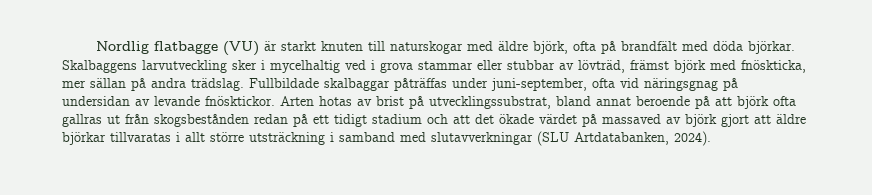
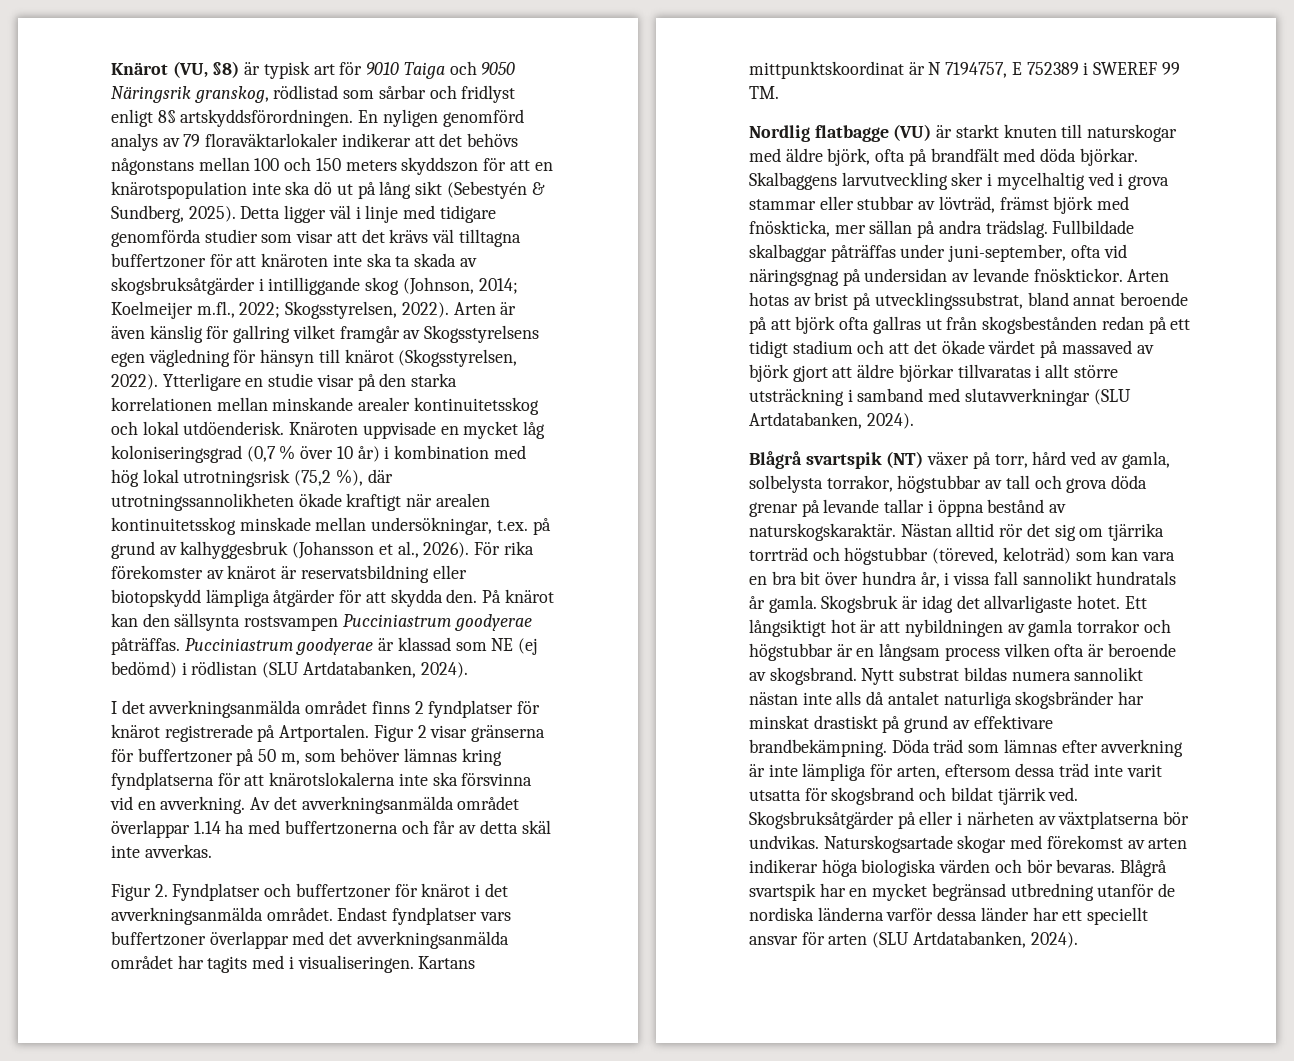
(96, 47) none -> [111,61,516,79] [111,85,516,103] [111,109,524,127] [111,133,519,151] [111,157,553,175] [111,181,545,199] [111,205,496,223] [111,229,521,247] [111,253,477,268] [111,277,518,295] [111,301,517,319] [111,325,540,343] [111,349,518,367] [111,373,458,391] [111,397,539,415] [111,421,546,439] [111,445,526,463] [111,469,393,487] [111,493,490,511] [111,517,551,535] [111,541,534,559] [111,565,467,583] [111,589,554,607] [111,613,532,631] [111,637,539,655] [111,661,468,678] [111,700,541,718] [111,724,546,742] [111,748,502,766] [111,772,533,790] [110,796,520,814] [111,820,551,838] [111,844,212,858] [111,883,508,901] [111,907,511,925] [111,931,509,949] [111,955,476,973] [749,61,1180,79] [749,86,779,99] Knärot (VU, §8) är typisk art för 9010 Taiga och 9050 Näringsrik granskog, rödlistad som sårbar och fridlyst enligt 8§ artskyddsförordningen. En nyligen genomförd analys av 79 floraväktarlokaler indikerar att det behövs någonstans mellan 100 och 150 meters skyddszon för att en knärotspopulation inte ska dö ut på lång sikt (Sebestyén & Sundberg, 2025). Detta ligger väl i linje med tidigare genomförda studier som visar att det krävs väl tilltagna buffertzoner för att knäroten inte ska ta skada av skogsbruksåtgärder i intilliggande skog (Johnson, 2014; Koelmeijer m.fl., 2022; Skogsstyrelsen, 2022). Arten är även känslig för gallring vilket framgår av Skogsstyrelsens egen vägledning för hänsyn till knärot (Skogsstyrelsen, 2022). Ytterligare en studie visar på den starka korrelationen mellan minskande arealer kontinuitetsskog och lokal utdöenderisk. Knäroten uppvisade en mycket låg koloniseringsgrad (0,7 % över 10 år) i kombination med hög lokal utrotningsrisk (75,2 %), där utrotningssannolikheten ökade kraftigt när arealen kontinuitetsskog minskade mellan undersökningar, t.ex. på grund av kalhyggesbruk (Johansson et al., 2026). För rika förekomster av knärot är reservatsbildning eller biotopskydd lämpliga åtgärder för att skydda den. På knärot kan den sällsynta rostsvampen Pucciniastrum goodyerae påträffas. Pucciniastrum goodyerae är klassad som NE (ej bedömd) i rödlistan (SLU Artdatabanken, 2024). // I det avverkningsanmälda området finns 2 fyndplatser för knärot registrerade på Artportalen. Figur 2 visar gränserna för buffertzoner på 50 m, som behöver lämnas kring fyndplatserna för att knärotslokalerna inte ska försvinna vid en avverkning. Av det avverkningsanmälda området överlappar 1.14 ha med buffertzonerna och får av detta skäl inte avverkas. // Figur 2. Fyndplatser och buffertzoner för knärot i det avverkningsanmälda området. Endast fyndplatser vars buffertzoner överlappar med det avverkningsanmälda området har tagits med i visualiseringen. Kartans mittpunktskoordinat är N 7194757, E 752389 i SWEREF 99 TM. //
(711, 138) none -> [749,451,1170,469] [749,475,1148,493] [749,499,1067,517] [749,523,1165,541] [749,547,1176,565] [749,571,1177,588] [749,595,1147,613] [749,619,1171,637] [749,643,1176,661] [749,667,1144,685] [749,691,1145,709] [749,715,1053,733] [749,739,1184,757] [749,763,1162,781] [749,787,1079,805] [749,811,1190,829] [749,835,1188,853] [749,859,1168,877] [749,883,1176,901] [749,907,1149,925] [749,931,1078,948] // Blågrå svartspik (NT) växer på torr, hård ved av gamla, solbelysta torrakor, högstubbar av tall och grova döda grenar på levande tallar i öppna bestånd av naturskogskaraktär. Nästan alltid rör det sig om tjärrika torrträd och högstubbar (töreved, keloträd) som kan vara en bra bit över hundra år, i vissa fall sannolikt hundratals år gamla. Skogsbruk är idag det allvarligaste hotet. Ett långsiktigt hot är att nybildningen av gamla torrakor och högstubbar är en långsam process vilken ofta är beroende av skogsbrand. Nytt substrat bildas numera sannolikt nästan inte alls då antalet naturliga skogsbränder har minskat drastiskt på grund av effektivare brandbekämpning. Döda träd som lämnas efter avverkning är inte lämpliga för arten, eftersom dessa träd inte varit utsatta för skogsbrand och bildat tjärrik ved. Skogsbruksåtgärder på eller i närheten av växtplatserna bör undvikas. Naturskogsartade skogar med förekomst av arten indikerar höga biologiska värden och bör bevaras. Blågrå svartspik har en mycket begränsad utbredning utanför de nordiska länderna varför dessa länder har ett speciellt ansvar för arten (SLU Artdatabanken, 2024).

